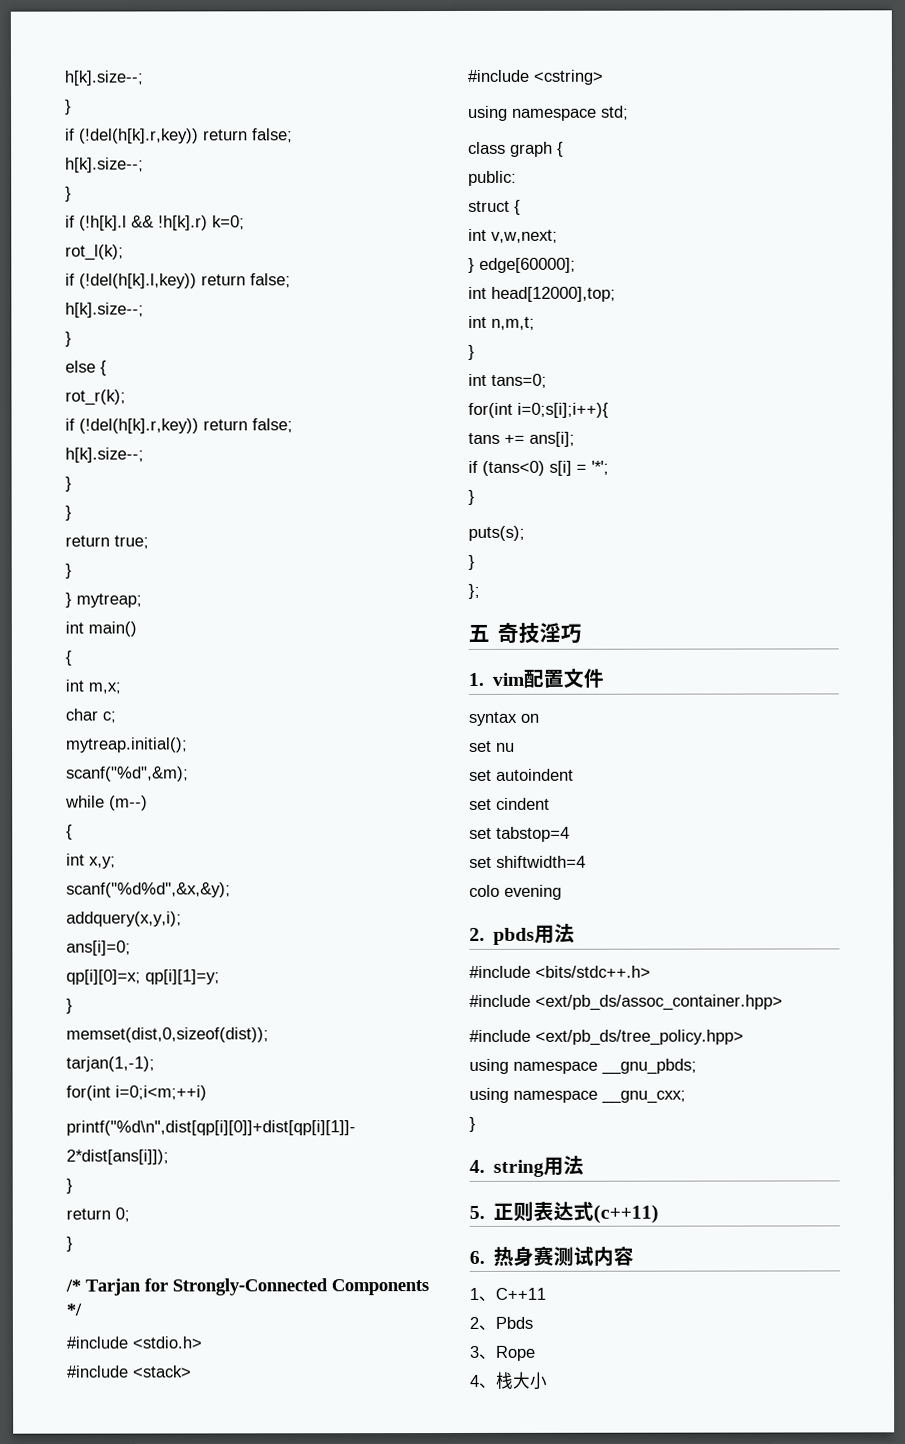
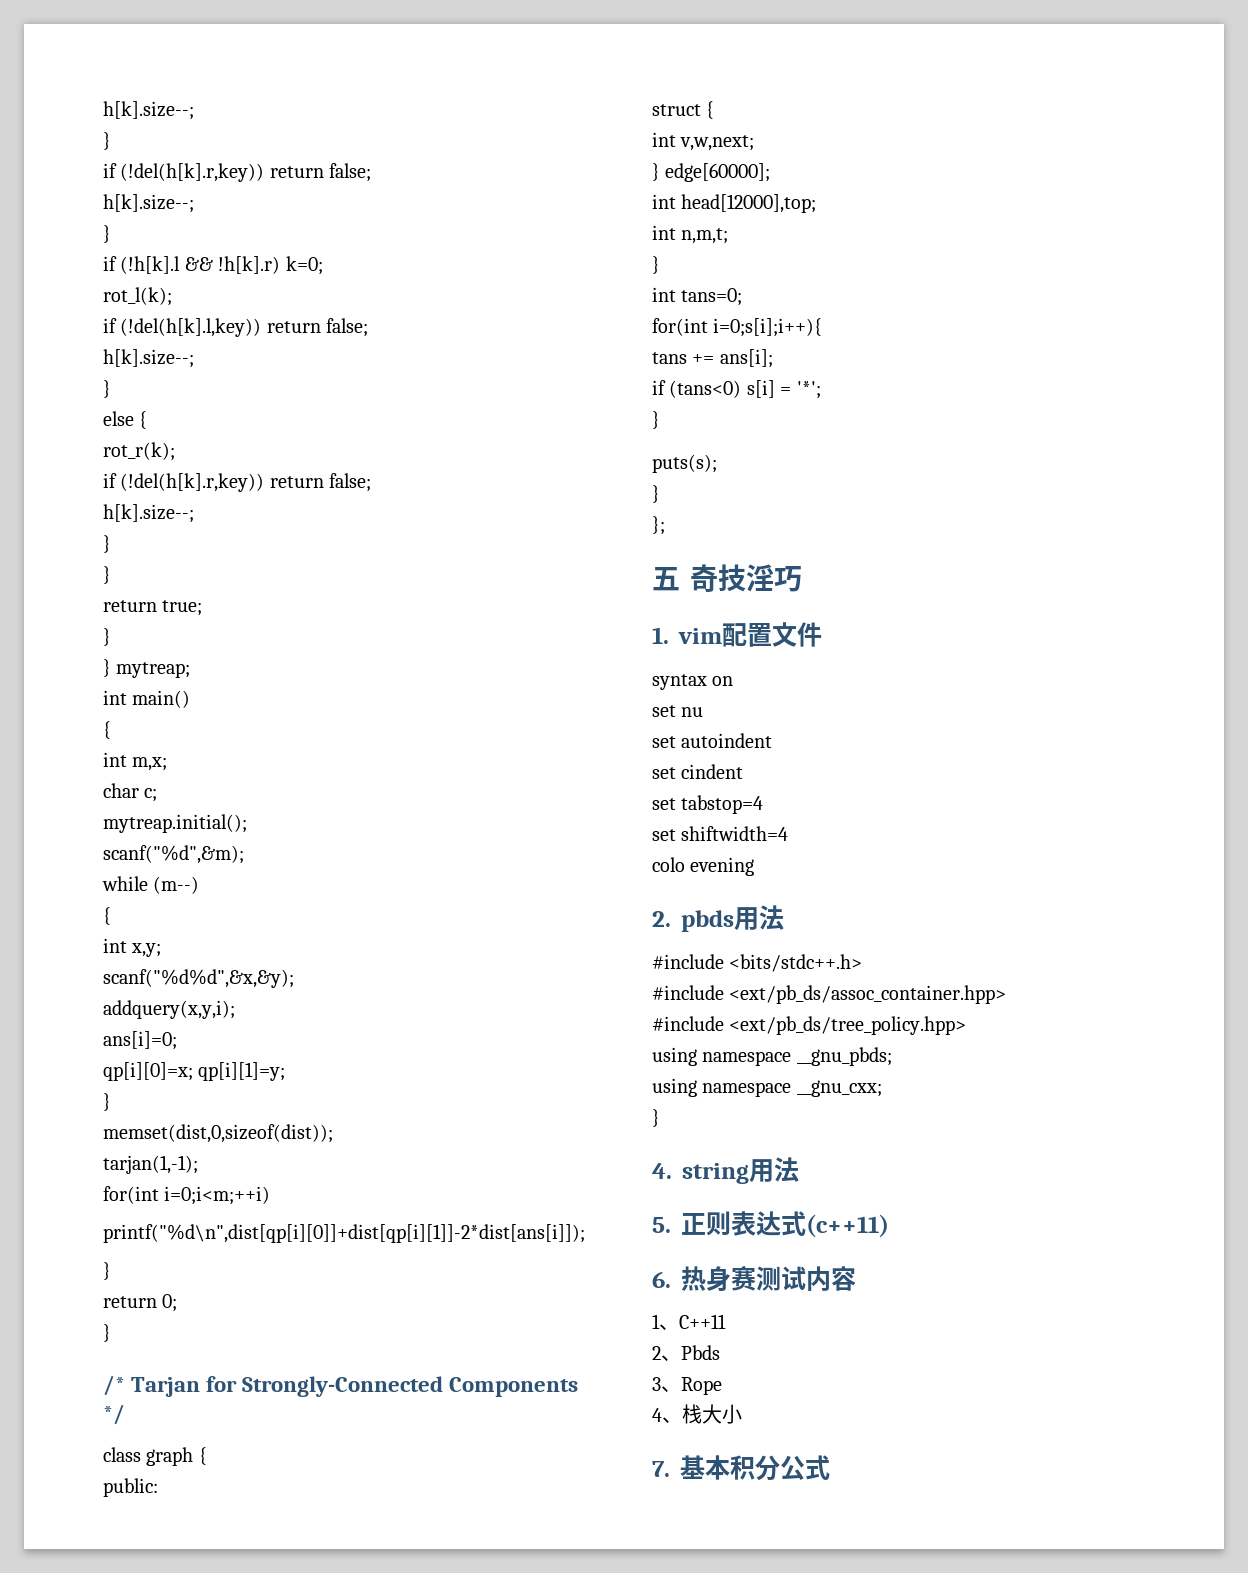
[66,1336,202,1349] [67,1365,192,1378] [467,69,603,85] [468,105,629,121] // #include <stdio.h> // #include <stack> // #include <cstring> // using namespace std; -> (125, 1414) none
(548, 1380) none -> [652,1455,830,1481] // 7.基本积分公式

